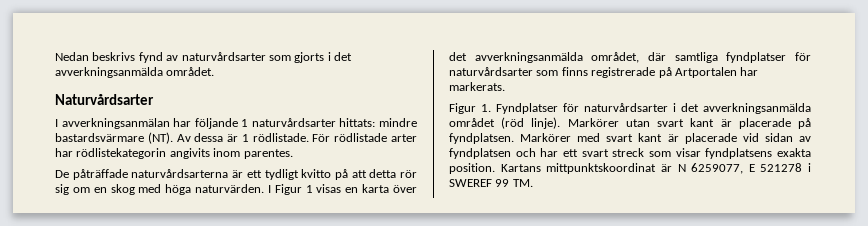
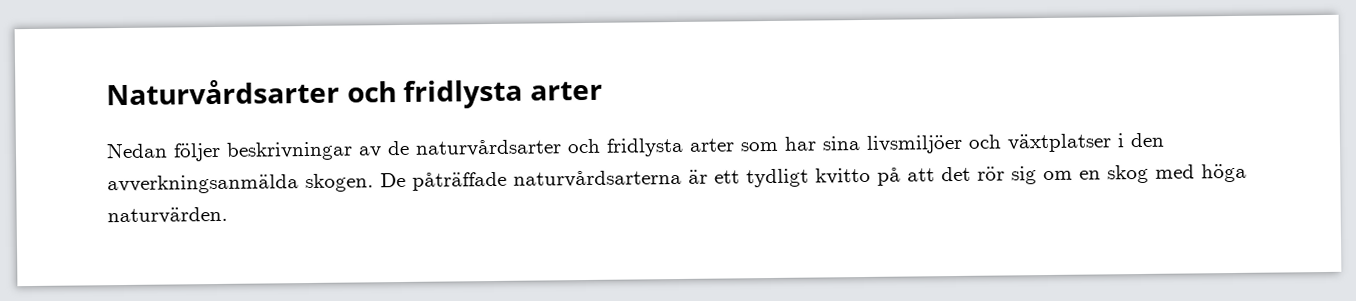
[55,52,352,63] [55,67,215,78] [55,94,154,105] [55,118,417,129] [55,132,417,144] [55,148,293,159] Nedan beskrivs fynd av naturvårdsarter som gjorts i det avverkningsanmälda området. // Naturvårdsarter // I avverkningsanmälan har följande 1 naturvårdsarter hittats: mindre bastardsvärmare (NT). Av dessa är 1 rödlistade. För rödlistade arter har rödlistekategorin angivits inom parentes. // -> [106,78,603,109] [106,132,1164,162] [107,173,374,195] Naturvårdsarter och fridlysta arter // Nedan följer beskrivningar av de naturvårdsarter och fridlysta arter som har sina livsmiljöer och växtplatser i den avverkningsanmälda skogen.
[369,169,397,178] detta -> [941,166,971,182] det
[267,184,418,195] [449,52,811,63] [449,67,759,78] [449,82,505,91] [449,103,811,114] [449,117,811,129] [449,133,811,144] [449,148,811,159] [449,163,811,174] [449,179,533,187] I Figur 1 visas en karta över det avverkningsanmälda området, där samtliga fyndplatser för naturvårdsarter som finns registrerade på Artportalen har markerats. // Figur 1. Fyndplatser för naturvårdsarter i det avverkningsanmälda området (röd linje). Markörer utan svart kant är placerade på fyndplatsen. Markörer med svart kant är placerade vid sidan av fyndplatsen och har ett svart streck som visar fyndplatsens exakta position. Kartans mittpunktskoordinat är N 6259077, E 521278 i SWEREF 99 TM. -> (228, 215) none

